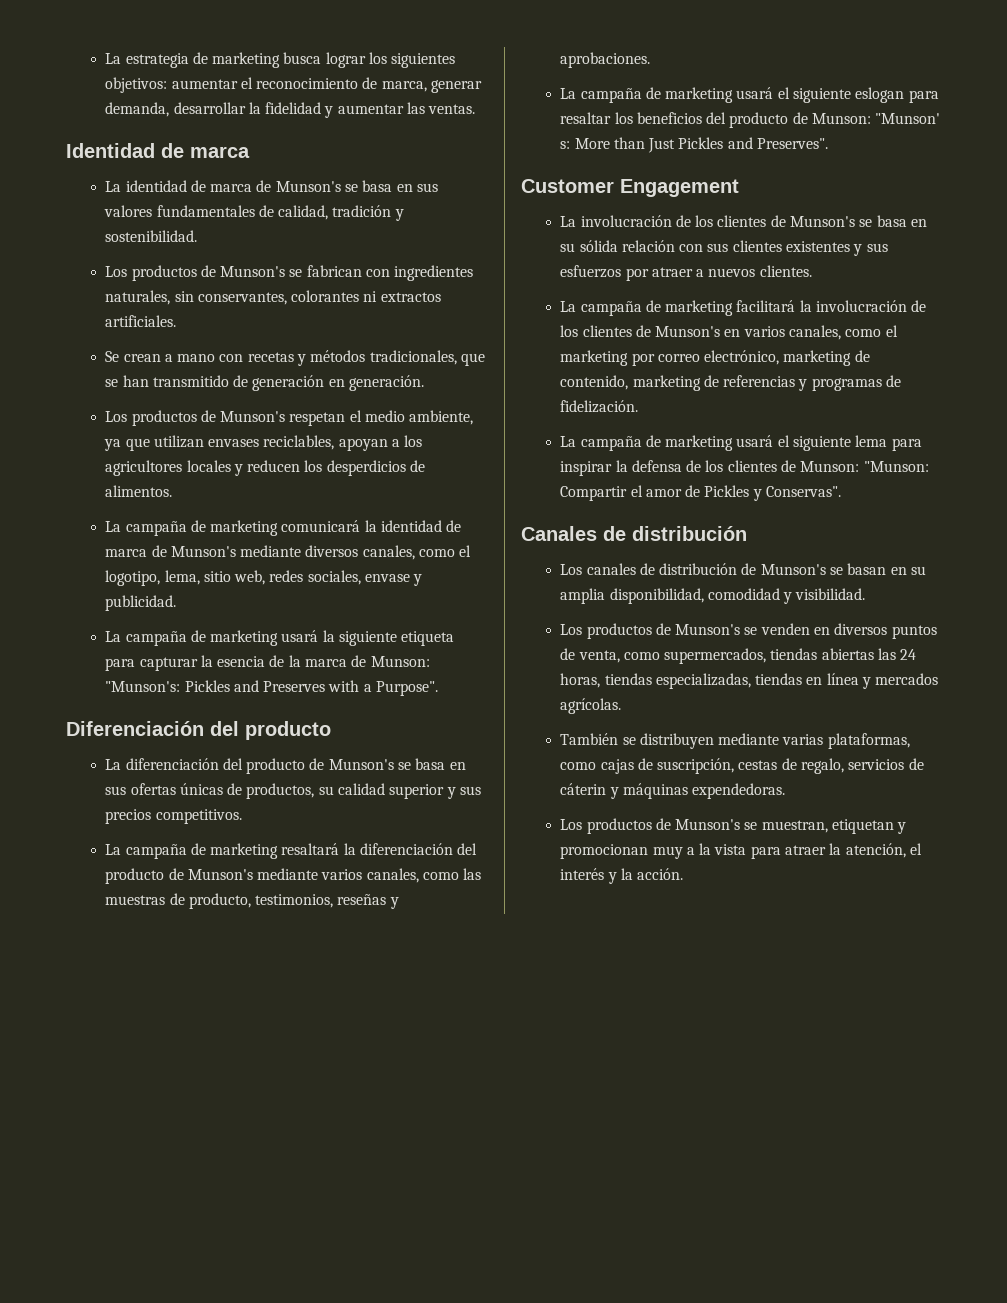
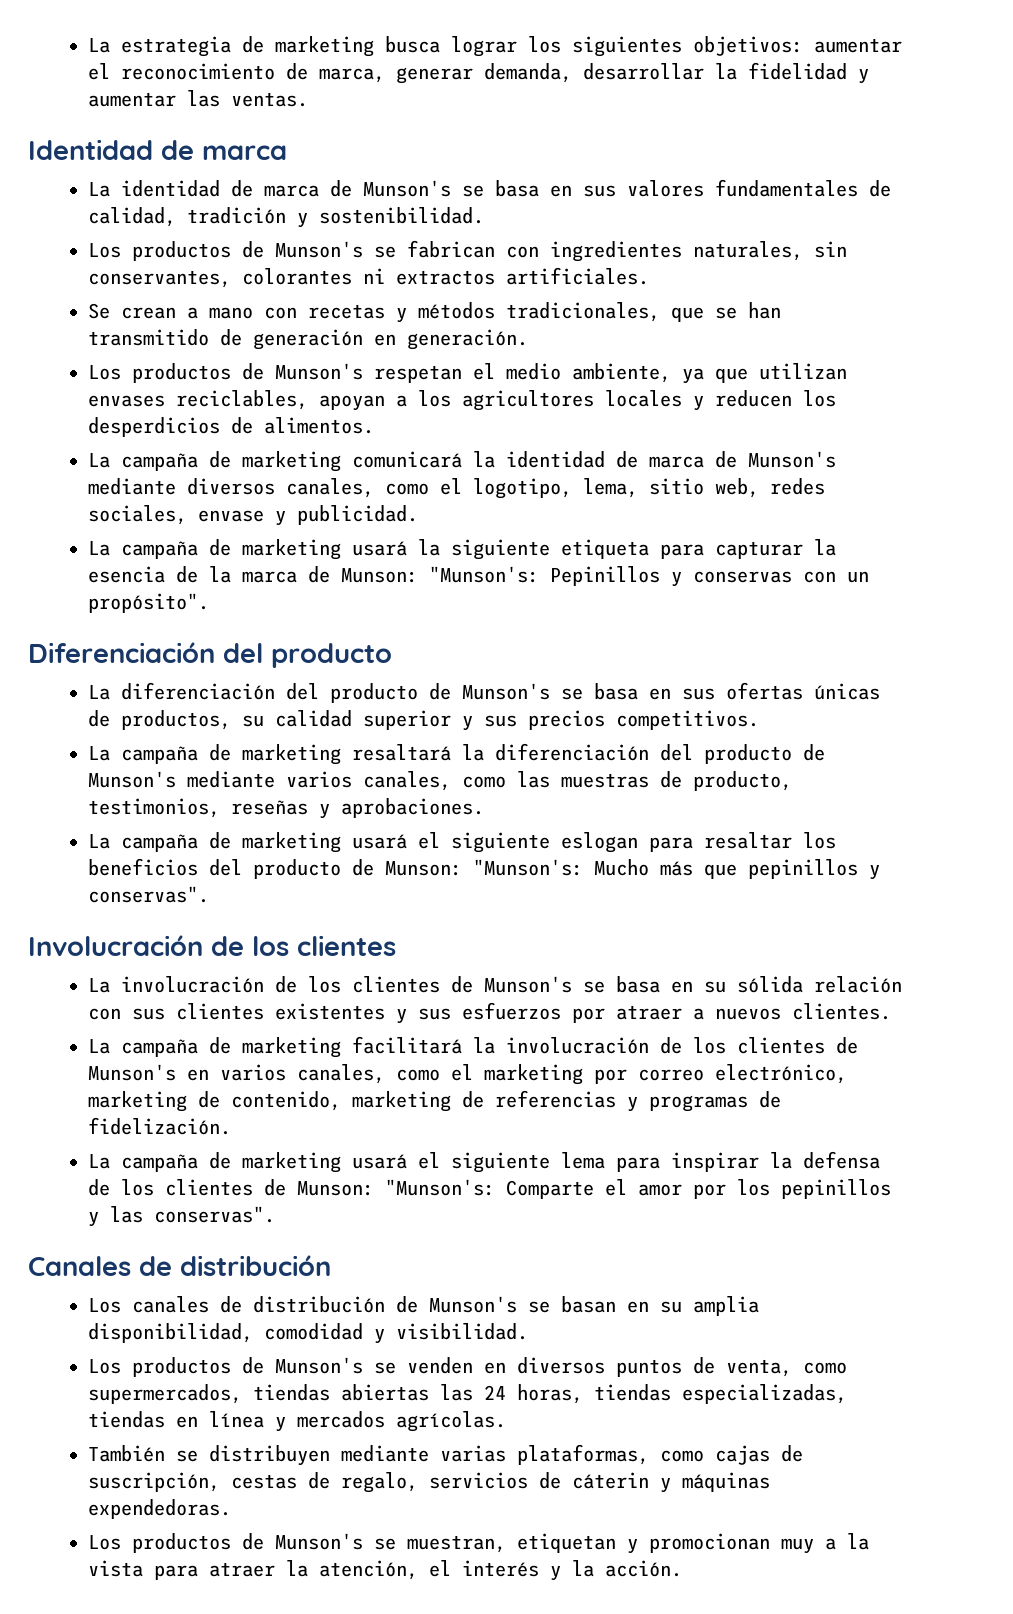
[184,680,439,696] Pickles and Preserves with a Purpose". -> [549,566,869,587] [87,593,209,613] Pepinillos y conservas con un propósito".
[875,113,941,124] [560,137,829,153] [521,179,739,197] "Munson' s: More than Just Pickles and Preserves". // Customer Engagement -> [472,859,880,880] [87,886,209,903] [28,935,396,956] "Munson's: Mucho más que pepinillos y conservas". // Involucración de los clientes
[863,461,929,472] [560,485,842,501] "Munson: Compartir el amor de Pickles y Conservas". -> [384,1179,891,1199] [87,1206,275,1227] "Munson's: Comparte el amor por los pepinillos y las conservas".

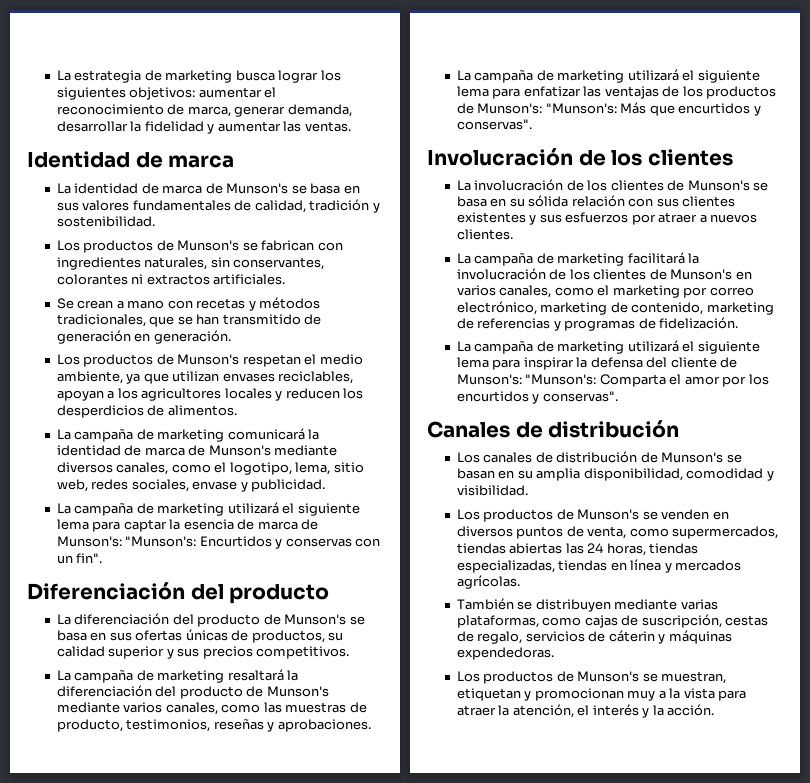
[351,539,803,560] usará la siguiente etiqueta para capturar -> [227,502,360,516] [56,519,167,532] utilizará el siguiente lema para captar
[208,566,660,586] la marca de Munson: "Munson's: Pepinillos -> [257,519,319,530] [56,536,272,547] marca de Munson's: "Munson's: Encurtidos
[87,593,209,613] propósito". -> [76,553,103,563] fin".
[351,832,836,853] [87,858,858,879] usará el siguiente eslogan para resaltar los beneficios del producto de Munson: "Munson's: Mucho más que pepinillos -> [627,69,760,83] [456,86,777,99] [456,102,751,116] utilizará el siguiente lema para enfatizar las ventajas de los productos de Munson's: "Munson's: Más que encurtidos
[351,1154,407,1169] usará -> [627,340,679,352] utilizará
[87,1179,594,1199] de los clientes de Munson: "Munson's: Comparte -> [646,357,738,368] [456,374,666,387] del cliente de Munson's: "Munson's: Comparta
[780,1179,891,1199] [87,1206,143,1227] pepinillos y las -> [456,391,540,404] encurtidos y

